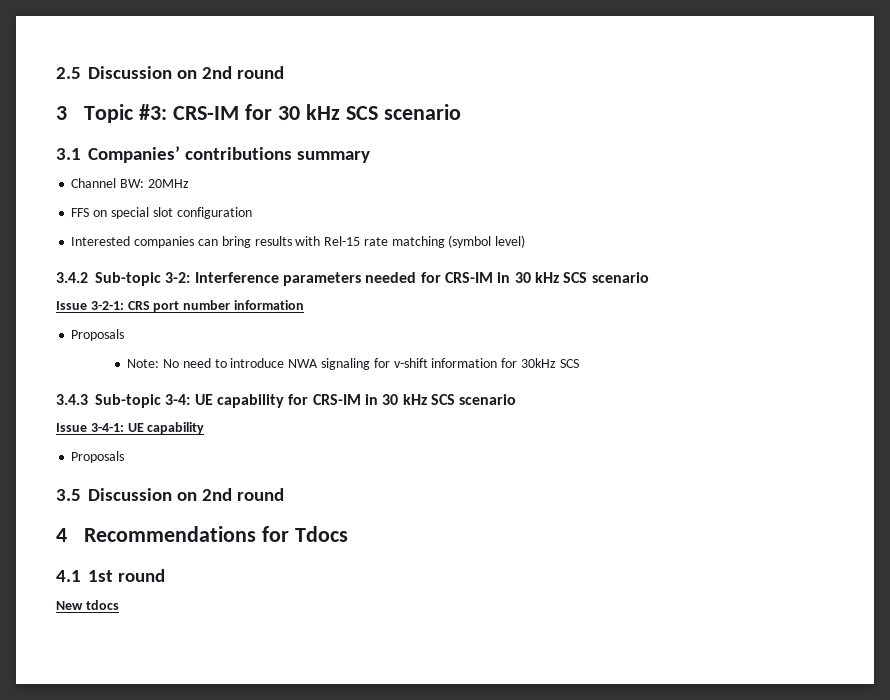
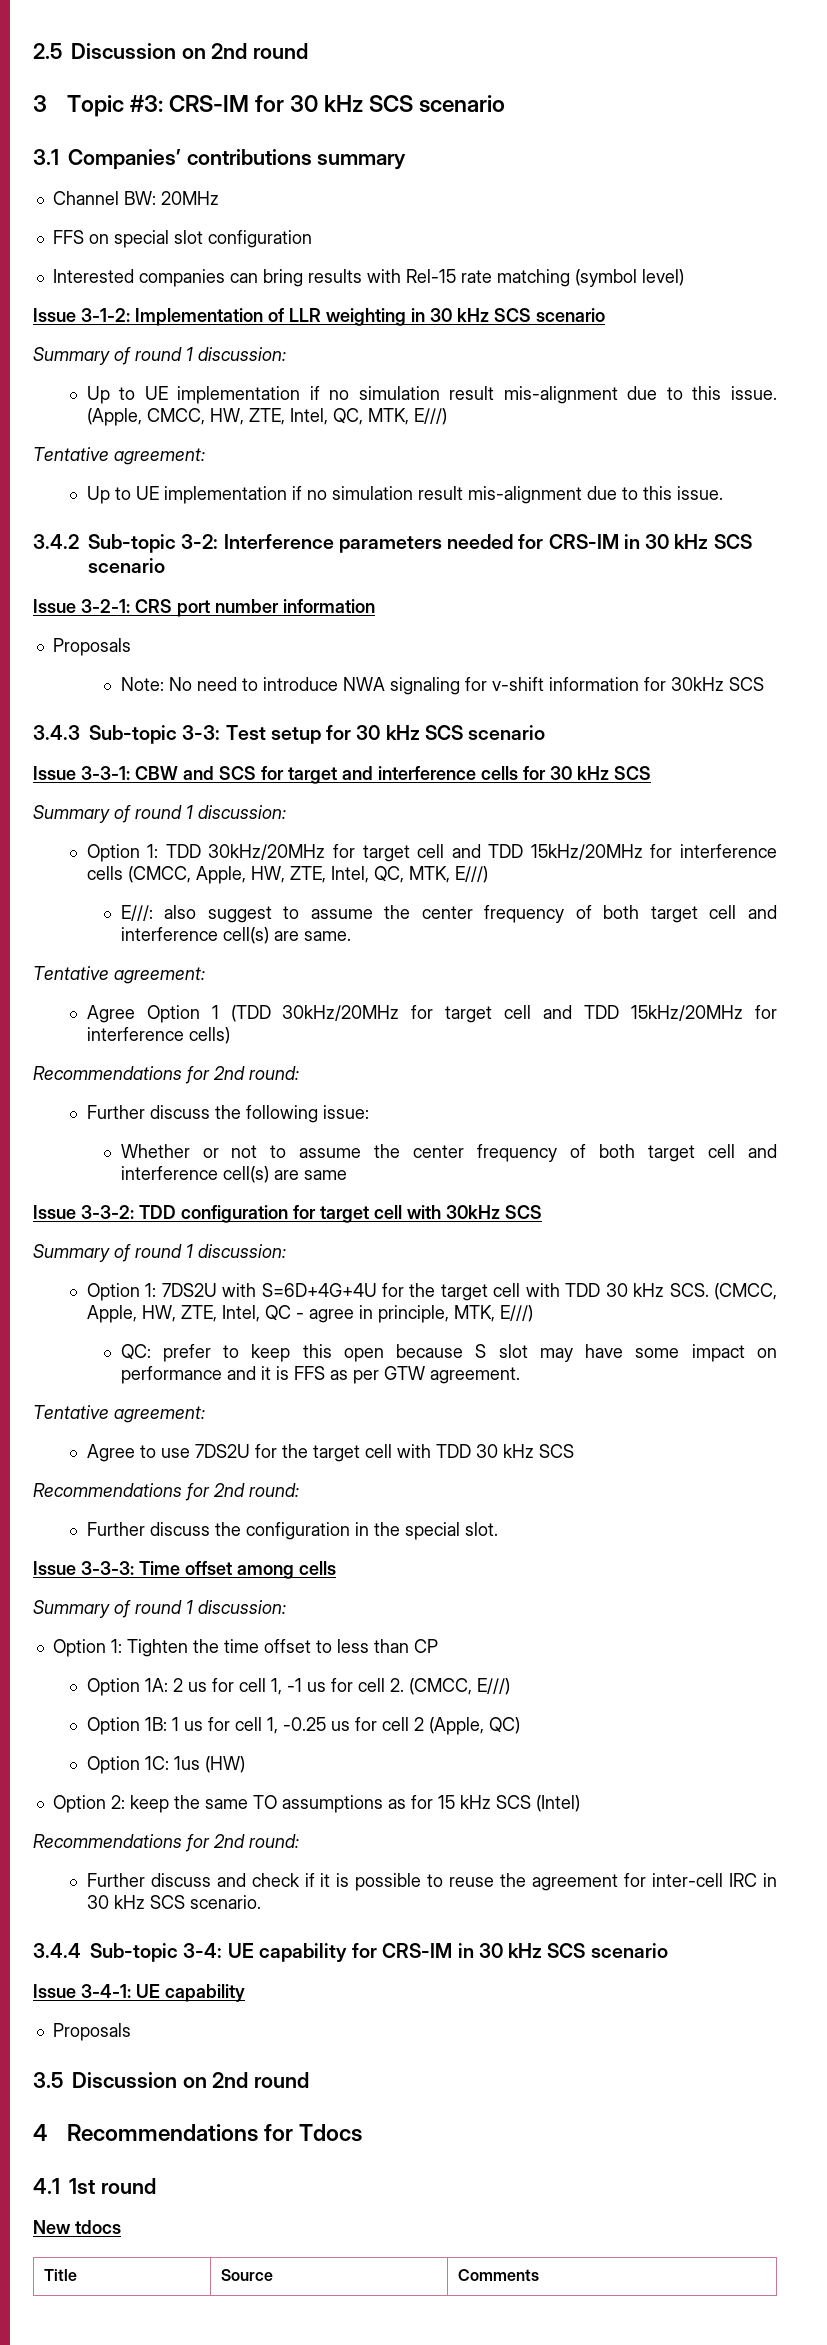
(526, 241) none -> [33,308,605,326] [33,347,286,365] [86,386,777,404] [86,408,447,426] [33,447,205,465] [86,486,723,504] // Issue 3-1-2: Implementation of LLR weighting in 30 kHz SCS scenario // Summary of round 1 discussion: // Up to UE implementation if no simulation result mis-alignment due to this issue. (Apple, CMCC, HW, ZTE, Intel, QC, MTK, E///) // Tentative agreement: // Up to UE implementation if no simulation result mis-alignment due to this issue.
(161, 401) none -> [182,725,546,744] [33,766,651,784] [33,805,286,823] [86,844,777,862] [86,866,488,884] [120,905,777,923] [120,927,351,944] [33,966,205,984] [86,1005,777,1023] [86,1027,230,1044] [33,1066,299,1084] [86,1105,369,1123] [120,1144,778,1162] [120,1166,347,1183] [33,1205,542,1223] [33,1244,286,1262] [86,1283,778,1301] [86,1305,533,1323] [120,1344,777,1362] [120,1366,520,1384] [33,1405,205,1423] [86,1444,574,1462] [33,1483,299,1501] [86,1522,498,1540] [33,1561,336,1579] [33,1600,286,1618] [52,1639,438,1657] [86,1678,510,1696] [86,1717,520,1735] [86,1756,245,1774] [52,1795,580,1813] [33,1834,299,1852] [86,1873,777,1891] [86,1895,261,1909] [33,1943,178,1962] 3-3: Test setup for 30 kHz SCS scenario // Issue 3-3-1: CBW and SCS for target and interference cells for 30 kHz SCS // Summary of round 1 discussion: // Option 1: TDD 30kHz/20MHz for target cell and TDD 15kHz/20MHz for interference cells (CMCC, Apple, HW, ZTE, Intel, QC, MTK, E///) // E///: also suggest to assume the center frequency of both target cell and interference cell(s) are same. // Tentative agreement: // Agree Option 1 (TDD 30kHz/20MHz for target cell and TDD 15kHz/20MHz for interference cells) // Recommendations for 2nd round: // Further discuss the following issue: // Whether or not to assume the center frequency of both target cell and interference cell(s) are same // Issue 3-3-2: TDD configuration for target cell with 30kHz SCS // Summary of round 1 discussion: // Option 1: 7DS2U with S=6D+4G+4U for the target cell with TDD 30 kHz SCS. (CMCC, Apple, HW, ZTE, Intel, QC - agree in principle, MTK, E///) // QC: prefer to keep this open because S slot may have some impact on performance and it is FFS as per GTW agreement. // Tentative agreement: // Agree to use 7DS2U for the target cell with TDD 30 kHz SCS // Recommendations for 2nd round: // Further discuss the configuration in the special slot. // Issue 3-3-3: Time offset among cells // Summary of round 1 discussion: // Option 1: Tighten the time offset to less than CP // Option 1A: 2 us for cell 1, -1 us for cell 2. (CMCC, E///) // Option 1B: 1 us for cell 1, -0.25 us for cell 2 (Apple, QC) // Option 1C: 1us (HW) // Option 2: keep the same TO assumptions as for 15 kHz SCS (Intel) // Recommendations for 2nd round: // Further discuss and check if it is possible to reuse the agreement for inter-cell IRC in 30 kHz SCS scenario. // 3.4.4 Sub-topic
(119, 605) none -> [44,2269,78,2281] [221,2269,274,2281] [458,2269,540,2281] // Title | Source | Comments

